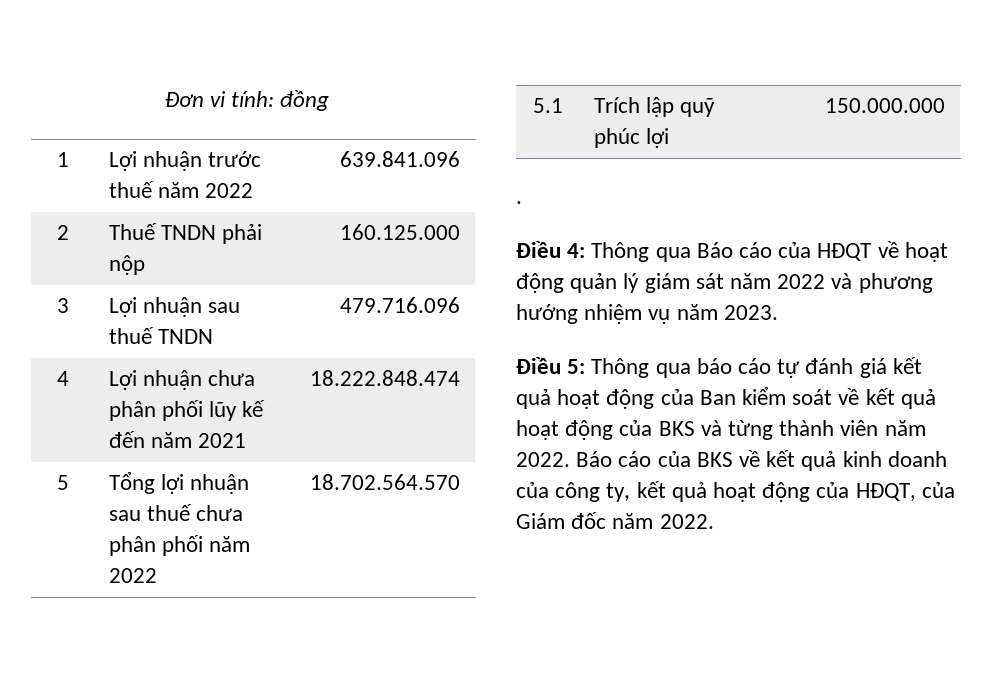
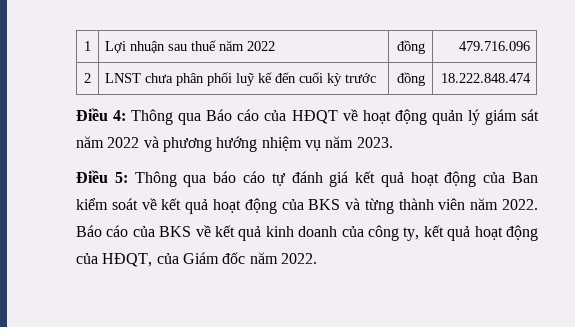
[164,90,330,111] [56,152,69,167] [108,151,262,171] [108,181,254,198] [340,151,461,167] [56,225,69,240] [108,223,263,244] [108,255,145,275] [340,224,461,240] [56,298,69,313] [108,297,241,317] [108,327,213,344] [340,297,461,313] [56,371,69,386] [108,370,256,390] [108,400,238,421] Đơn vi tính: đồng // 1 | Lợi nhuận trước thuế năm 2022 | 639.841.096 // 2 | Thuế TNDN phải nộp | 160.125.000 // 3 | Lợi nhuận sau thuế TNDN | 479.716.096 // 4 | Lợi nhuận chưa phân phối lũy -> [84,41,91,51] [105,40,276,53] [396,40,425,54] [458,41,530,51] [84,73,91,83] [105,72,256,86] 1 | Lợi nhuận sau thuế năm 2022 | đồng | 479.716.096 // 2 | LNST chưa phân phối luỹ
[150,432,247,448] [310,370,461,386] [56,475,69,490] [108,472,250,494] [108,504,244,521] [108,535,251,556] [108,568,157,583] [310,474,461,490] [532,98,563,113] [593,97,716,117] [593,128,669,148] [825,98,946,113] [516,201,522,204] năm 2021 | 18.222.848.474 // 5 | Tổng lợi nhuận sau thuế chưa phân phối năm 2022 | 18.702.564.570 // 5.1 | Trích lập quỹ phúc lợi | 150.000.000 // . -> [299,72,377,86] [396,72,425,86] [440,73,531,83] cuối kỳ trước | đồng | 18.222.848.474

